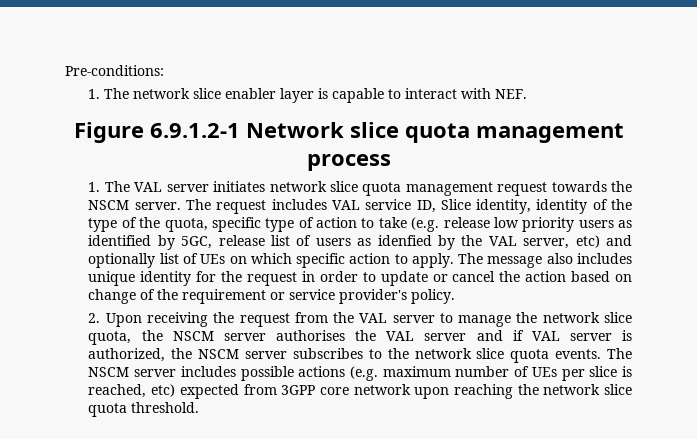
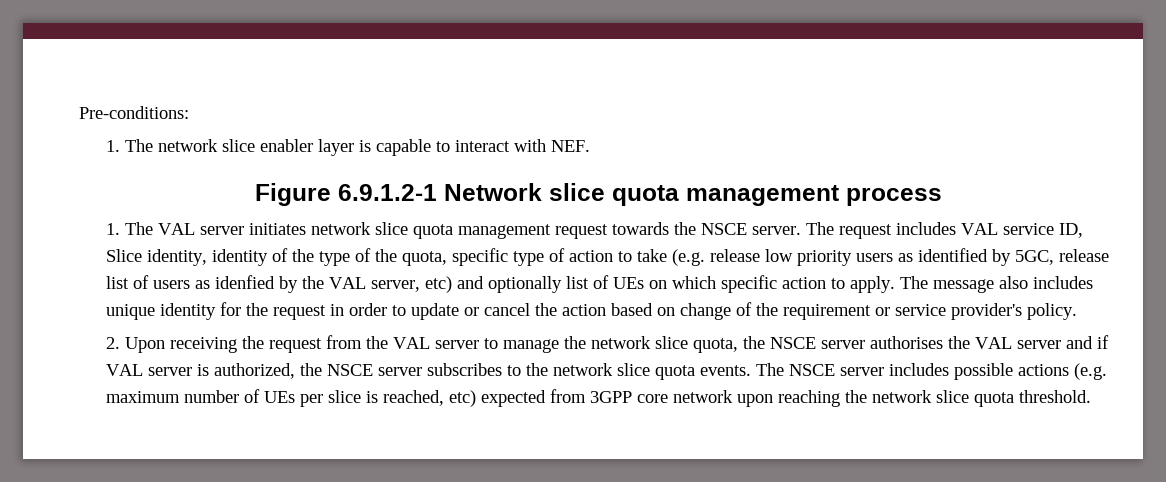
[88,200,130,210] NSCM -> [700,223,747,235] NSCE
[172,331,214,341] NSCM -> [769,337,816,349] NSCE
[198,349,240,359] NSCM -> [326,364,373,376] NSCE
[88,367,130,377] NSCM -> [788,364,835,376] NSCE

